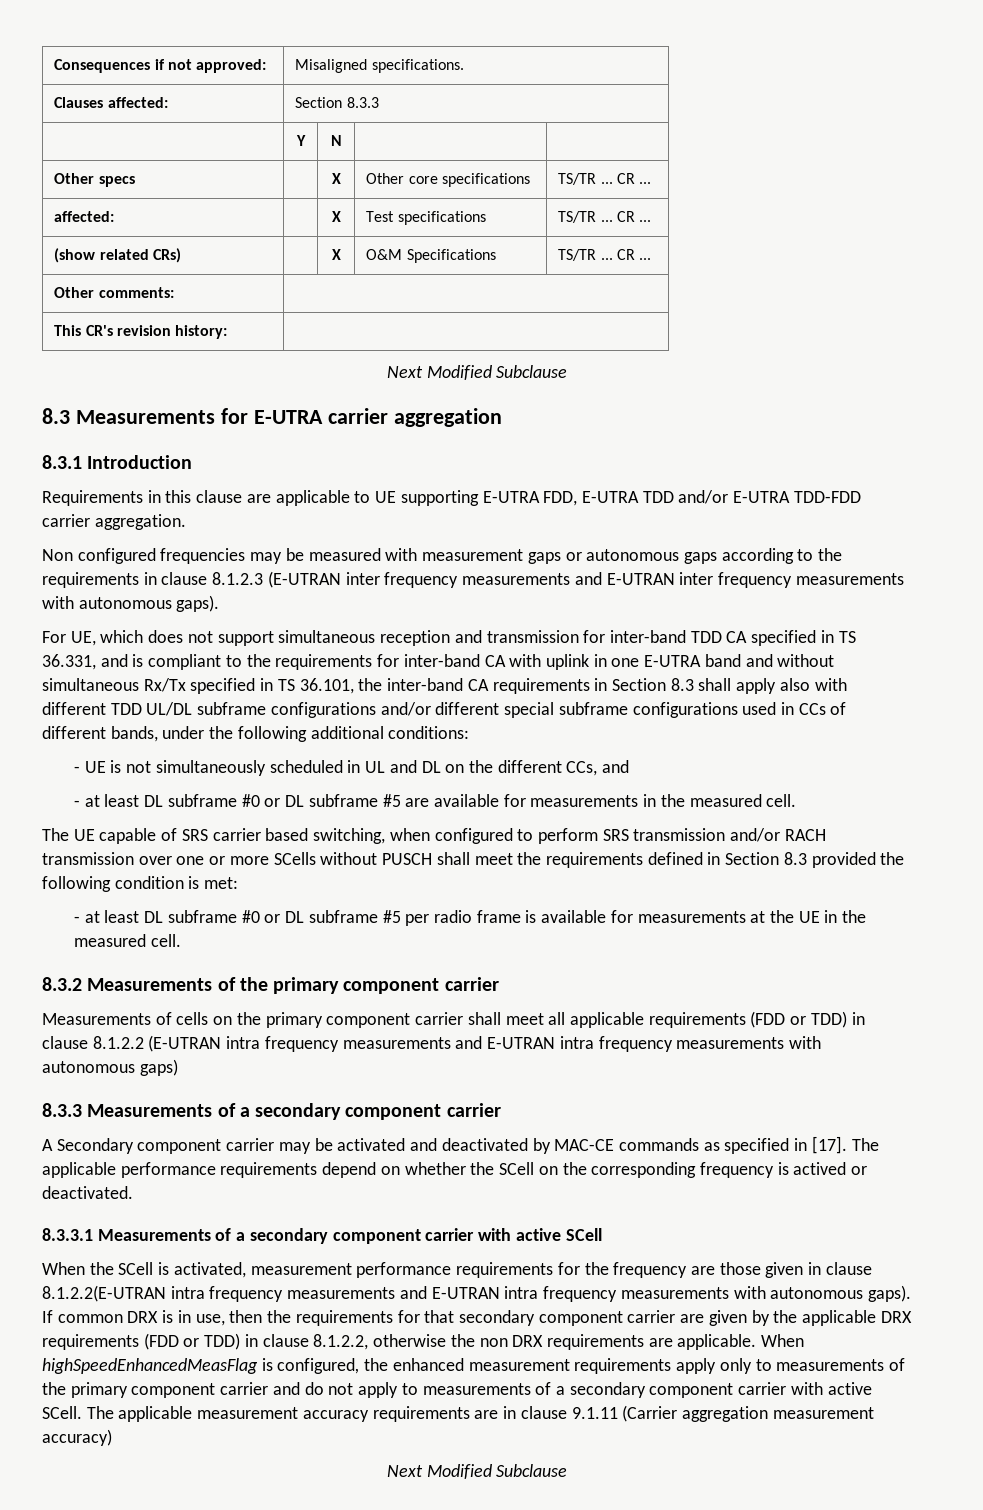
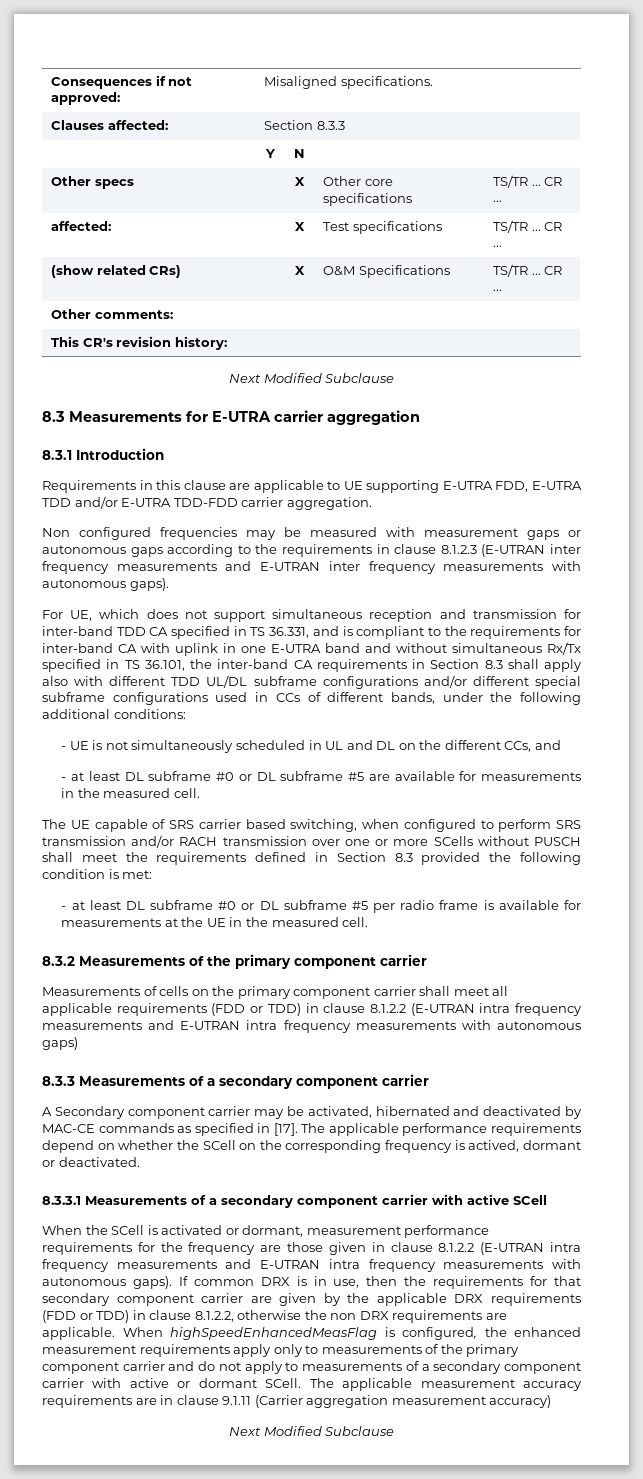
[337,1138,406,1151] activated -> [307,1106,450,1118] activated, hibernated
[793,1162,847,1175] actived -> [468,1140,581,1152] actived, dormant
[173,1262,246,1278] activated, -> [161,1225,304,1237] activated or dormant,
[42,1285,166,1302] 8.1.2.2(E-UTRAN -> [438,1242,545,1255] 8.1.2.2 (E-UTRAN
(872, 1388) none -> [177,1378,257,1388] or dormant

